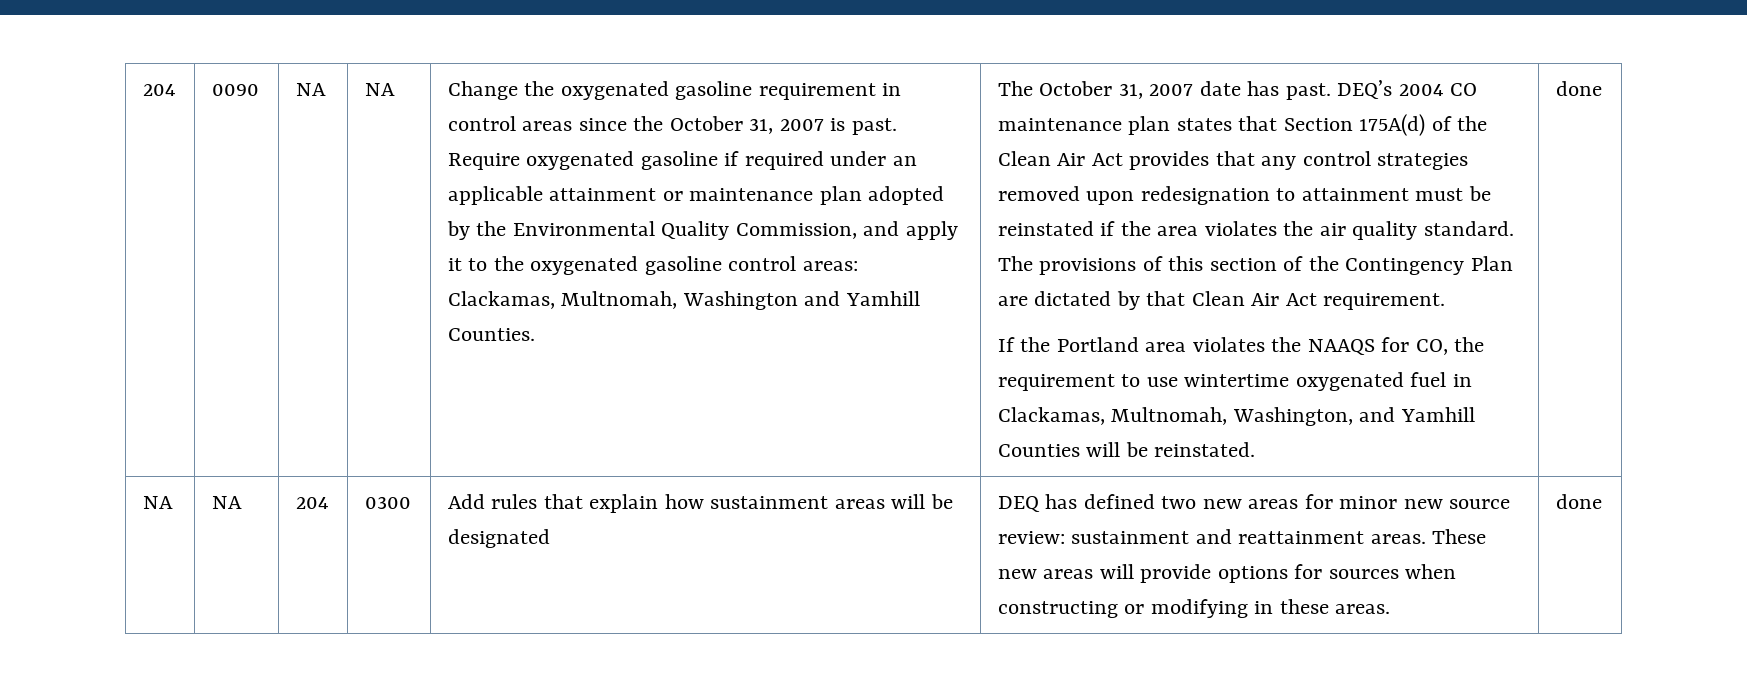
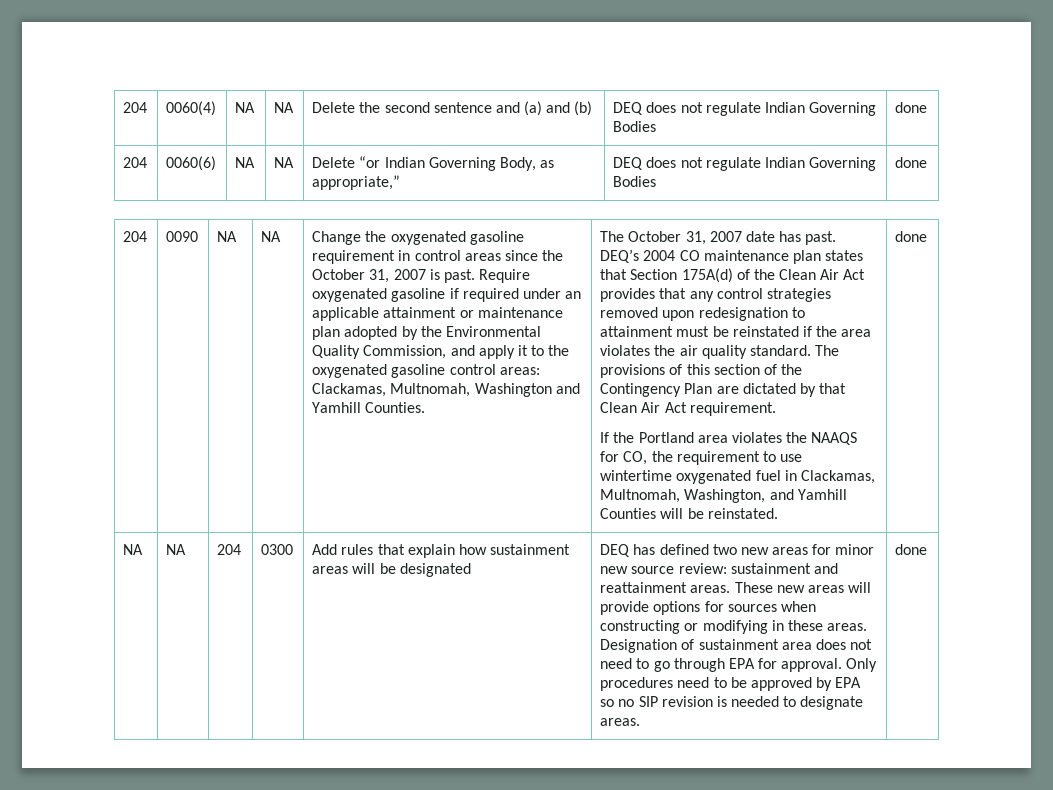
[142,84,176,96] 204 -> [123,102,148,113] [166,101,217,116] [235,102,256,113] [274,102,295,113] [312,101,593,116] [613,102,877,116] [613,121,657,132] [895,102,928,113] [123,157,148,168] [166,156,217,171] [235,157,256,168] [274,157,295,168] [312,156,555,171] [312,175,401,190] [613,157,877,171] [613,176,657,187] [895,157,928,168] [123,231,148,242] 204 | 0060(4) | NA | NA | Delete the second sentence and (a) and (b) | DEQ does not regulate Indian Governing Bodies | done // 204 | 0060(6) | NA | NA | Delete “or Indian Governing Body, as appropriate,” | DEQ does not regulate Indian Governing Bodies | done // 204
(1391, 609) none -> [600,639,873,653] [600,658,878,672] [600,677,862,691] [600,696,864,710] [600,718,641,726] Designation of sustainment area does not need to go through EPA for approval. Only procedures need to be approved by EPA so no SIP revision is needed to designate areas.

